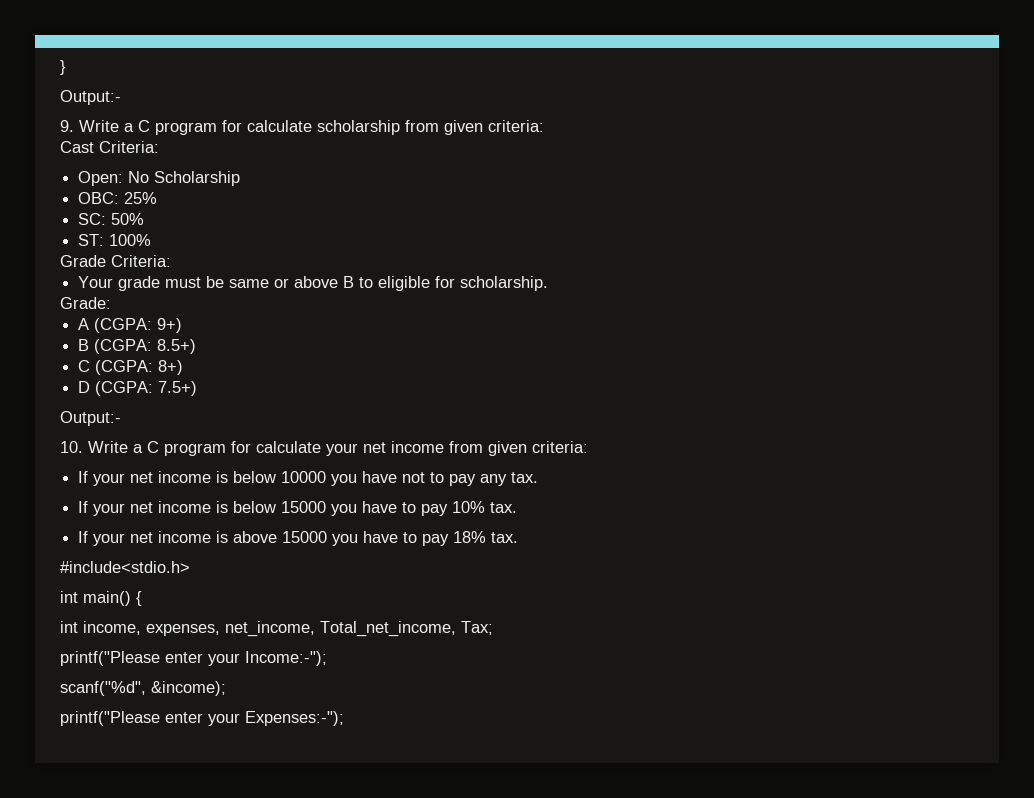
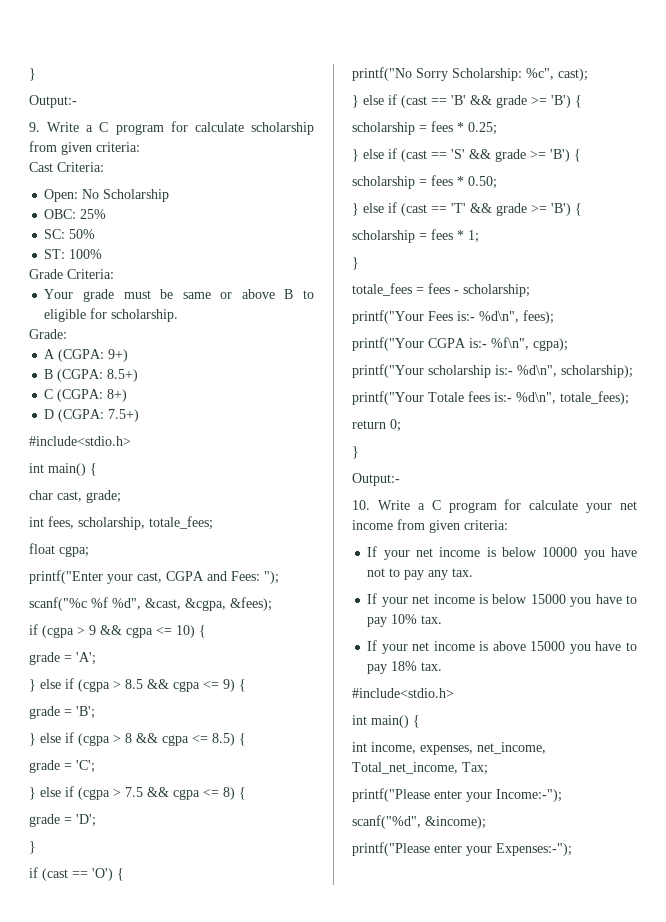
(198, 388) none -> [29,436,131,446] [29,463,97,476] [29,490,121,503] [29,516,213,530] [29,543,89,557] [29,570,279,584] [29,597,272,611] [29,624,206,638] [29,652,96,665] [29,678,246,692] [29,706,95,719] [29,732,246,746] [29,760,95,773] [29,786,246,800] [29,814,96,827] [29,841,36,854] [29,867,124,881] [352,67,588,81] [352,94,582,108] [352,121,497,135] [352,148,581,162] [352,175,497,189] [352,202,582,216] [352,229,479,243] [352,257,359,270] [352,283,530,297] [352,310,554,324] [352,337,568,351] [352,364,633,378] [352,391,629,405] [352,419,401,432] [352,446,359,459] // #include<stdio.h> // int main() { // char cast, grade; // int fees, scholarship, totale_fees; // float cgpa; // printf("Enter your cast, CGPA and Fees: "); // scanf("%c %f %d", &cast, &cgpa, &fees); // if (cgpa > 9 && cgpa <= 10) { // grade = 'A'; // } else if (cgpa > 8.5 && cgpa <= 9) { // grade = 'B'; // } else if (cgpa > 8 && cgpa <= 8.5) { // grade = 'C'; // } else if (cgpa > 7.5 && cgpa <= 8) { // grade = 'D'; // } // if (cast == 'O') { // printf("No Sorry Scholarship: %c", cast); // } else if (cast == 'B' && grade >= 'B') { // scholarship = fees * 0.25; // } else if (cast == 'S' && grade >= 'B') { // scholarship = fees * 0.50; // } else if (cast == 'T' && grade >= 'B') { // scholarship = fees * 1; // } // totale_fees = fees - scholarship; // printf("Your Fees is:- %d\n", fees); // printf("Your CGPA is:- %f\n", cgpa); // printf("Your scholarship is:- %d\n", scholarship); // printf("Your Totale fees is:- %d\n", totale_fees); // return 0; // }

